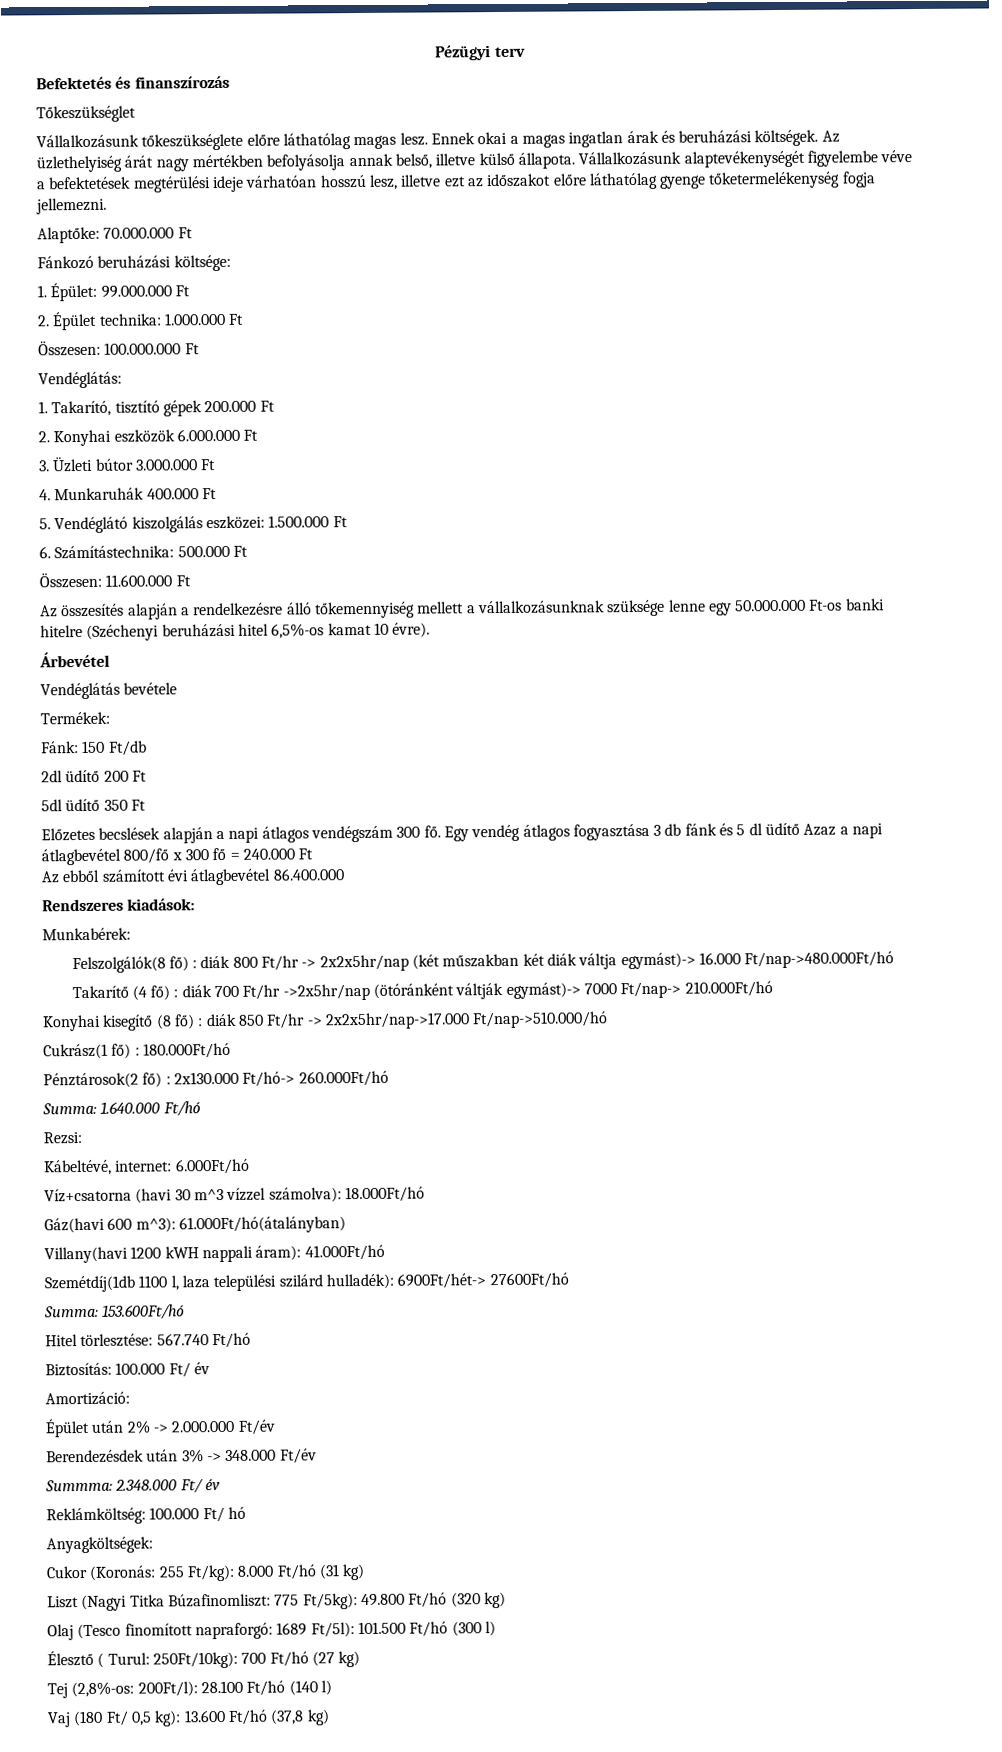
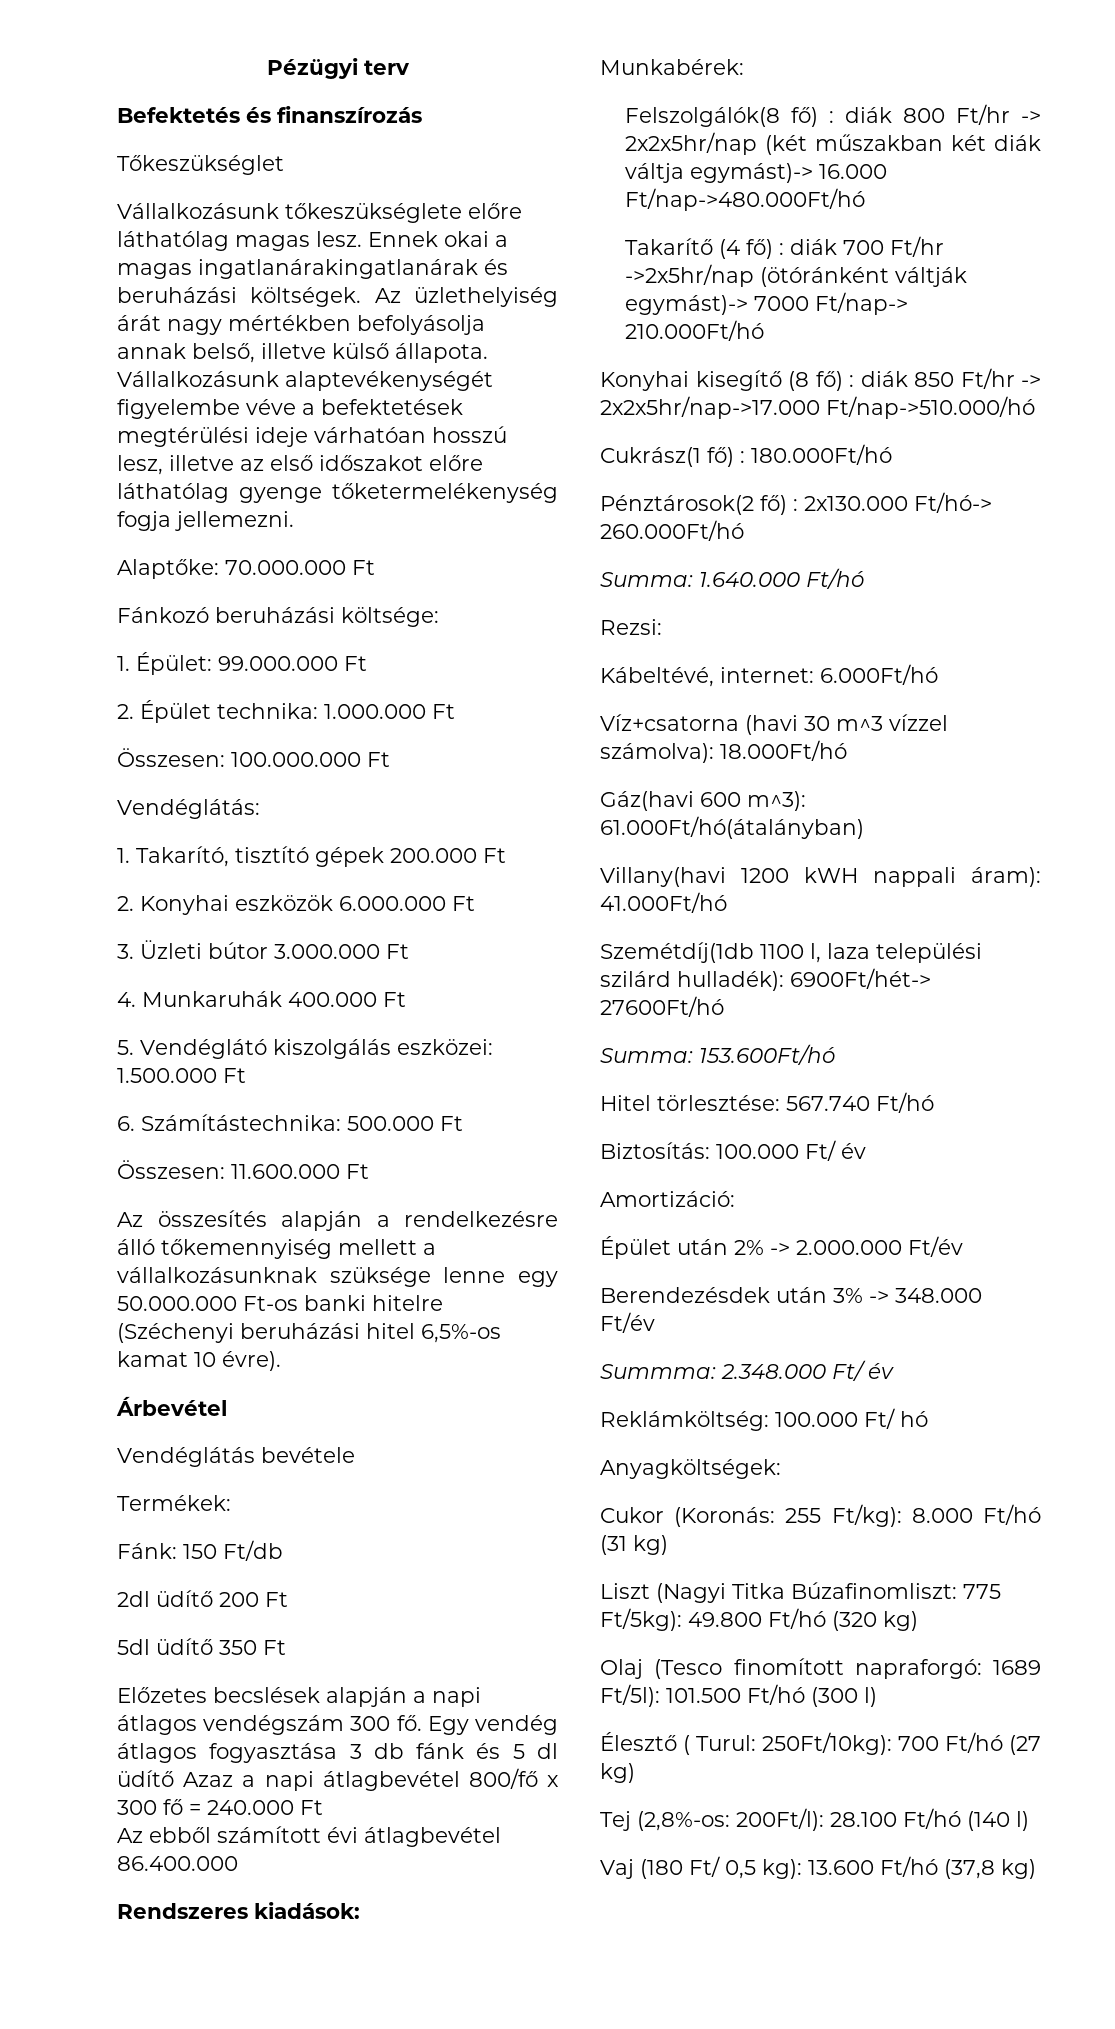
[568,130,659,148] ingatlan árak -> [198,259,478,279] ingatlanárakingatlanárak
[443,176,484,188] ezt az -> [240,455,313,471] az első

